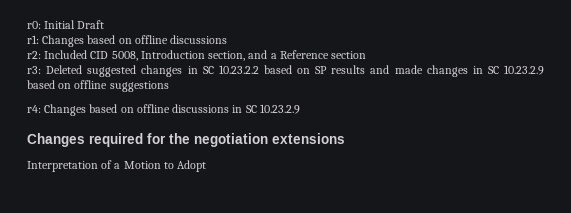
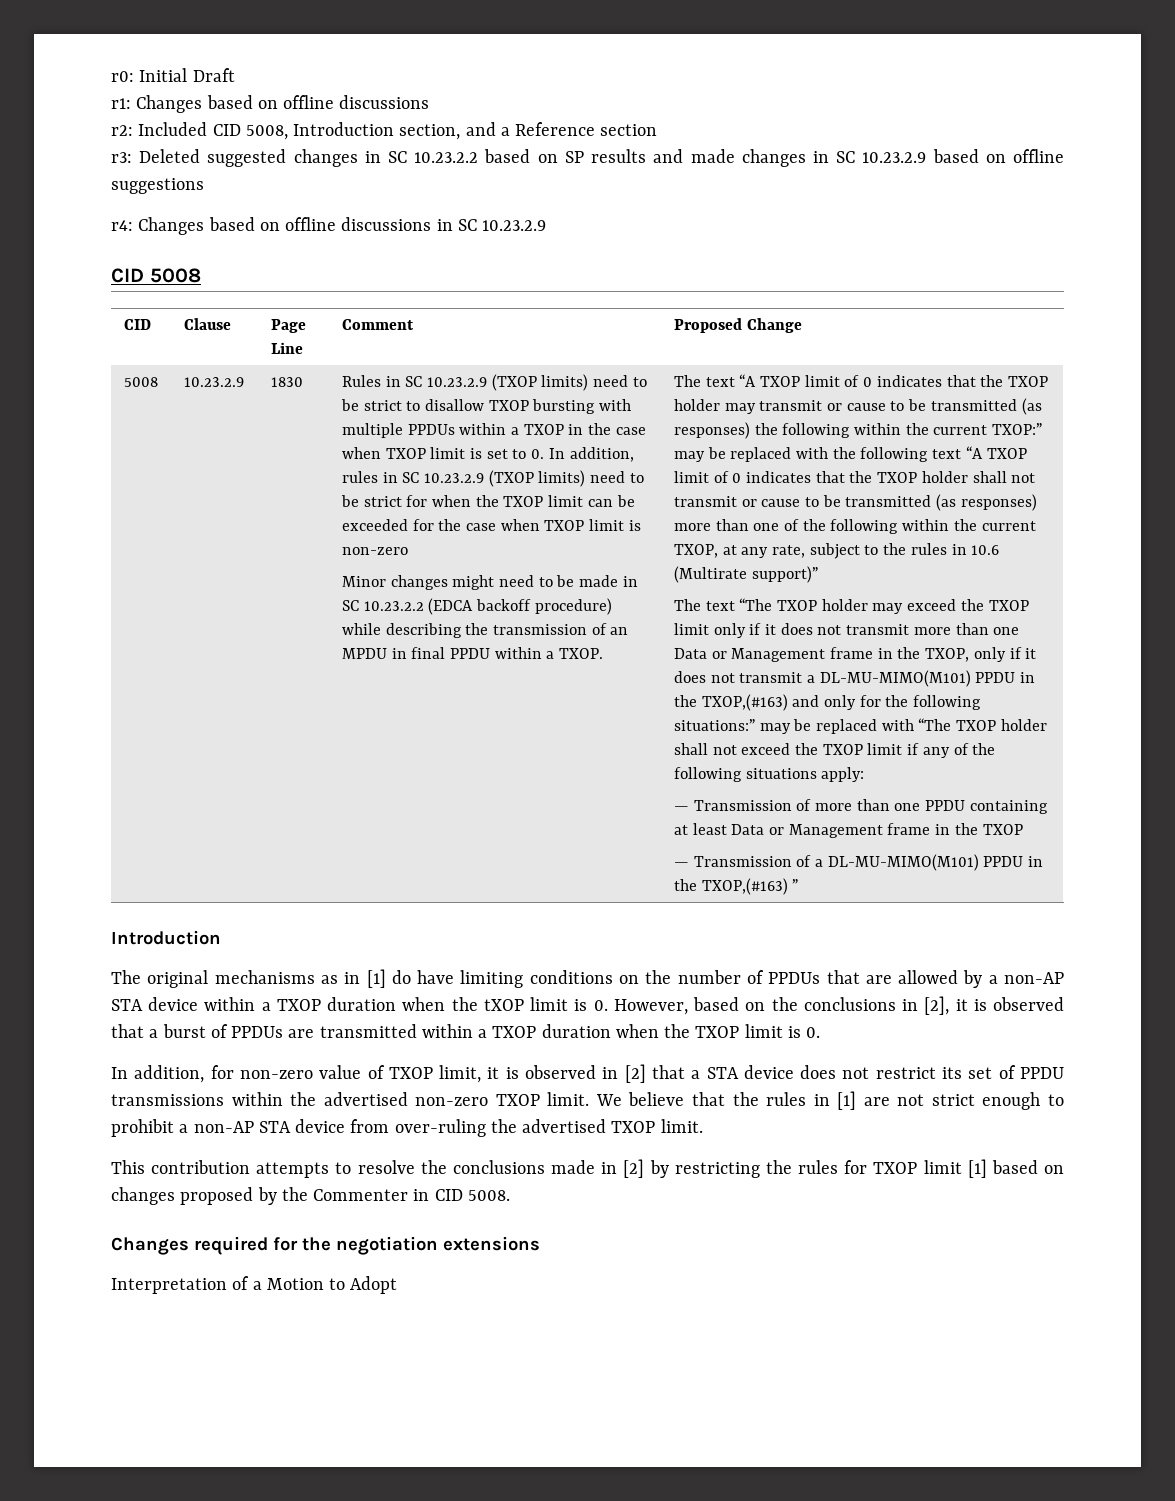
(300, 109) none -> [111,268,201,283] [123,319,151,330] [183,318,231,330] [270,319,306,333] [270,342,303,354] [341,319,414,330] [673,318,802,333] [123,377,158,387] [183,377,244,387] [270,377,303,387] [341,374,647,391] [340,399,632,414] [341,423,646,438] [341,447,634,462] [341,470,644,487] [340,495,635,507] [341,519,641,531] [341,547,408,555] [341,575,638,590] [341,598,612,615] [341,623,629,638] [341,647,604,659] [673,374,1049,387] [673,398,1042,415] [673,422,1043,439] [673,446,1027,462] [673,471,1036,483] [673,494,1037,511] [673,519,1036,534] [673,543,1000,559] [673,566,818,583] [673,598,1029,614] [673,623,1020,638] [673,647,1037,662] [673,670,1036,687] [673,694,982,711] [673,718,1047,734] [673,743,996,758] [673,767,865,782] [673,799,1048,814] [673,823,1023,838] [673,854,1044,871] [673,878,799,895] [111,930,221,945] [111,969,1064,988] [111,996,1064,1015] [111,1024,821,1038] [111,1064,1065,1083] [111,1091,1064,1110] [111,1119,703,1137] [111,1159,1064,1178] [111,1187,510,1205] // CID 5008 // CID | Clause | Page Line | Comment | Proposed Change // 5008 | 10.23.2.9 | 1830 | Rules in SC 10.23.2.9 (TXOP limits) need to be strict to disallow TXOP bursting with multiple PPDUs within a TXOP in the case when TXOP limit is set to 0. In addition, rules in SC 10.23.2.9 (TXOP limits) need to be strict for when the TXOP limit can be exceeded for the case when TXOP limit is non-zero // Minor changes might need to be made in SC 10.23.2.2 (EDCA backoff procedure) while describing the transmission of an MPDU in final PPDU within a TXOP. | The text “A TXOP limit of 0 indicates that the TXOP holder may transmit or cause to be transmitted (as responses) the following within the current TXOP:” may be replaced with the following text “A TXOP limit of 0 indicates that the TXOP holder shall not transmit or cause to be transmitted (as responses) more than one of the following within the current TXOP, at any rate, subject to the rules in 10.6 (Multirate support)” // The text “The TXOP holder may exceed the TXOP limit only if it does not transmit more than one Data or Management frame in the TXOP, only if it does not transmit a DL-MU-MIMO(M101) PPDU in the TXOP,(#163) and only for the following situations:” may be replaced with “The TXOP holder shall not exceed the TXOP limit if any of the following situations apply: // — Transmission of more than one PPDU containing at least Data or Management frame in the TXOP // — Transmission of a DL-MU-MIMO(M101) PPDU in the TXOP,(#163) ” // Introduction // The original mechanisms as in [1] do have limiting conditions on the number of PPDUs that are allowed by a non-AP STA device within a TXOP duration when the tXOP limit is 0. However, based on the conclusions in [2], it is observed that a burst of PPDUs are transmitted within a TXOP duration when the TXOP limit is 0. // In addition, for non-zero value of TXOP limit, it is observed in [2] that a STA device does not restrict its set of PPDU transmissions within the advertised non-zero TXOP limit. We believe that the rules in [1] are not strict enough to prohibit a non-AP STA device from over-ruling the advertised TXOP limit. // This contribution attempts to resolve the conclusions made in [2] by restricting the rules for TXOP limit [1] based on changes proposed by the Commenter in CID 5008.

